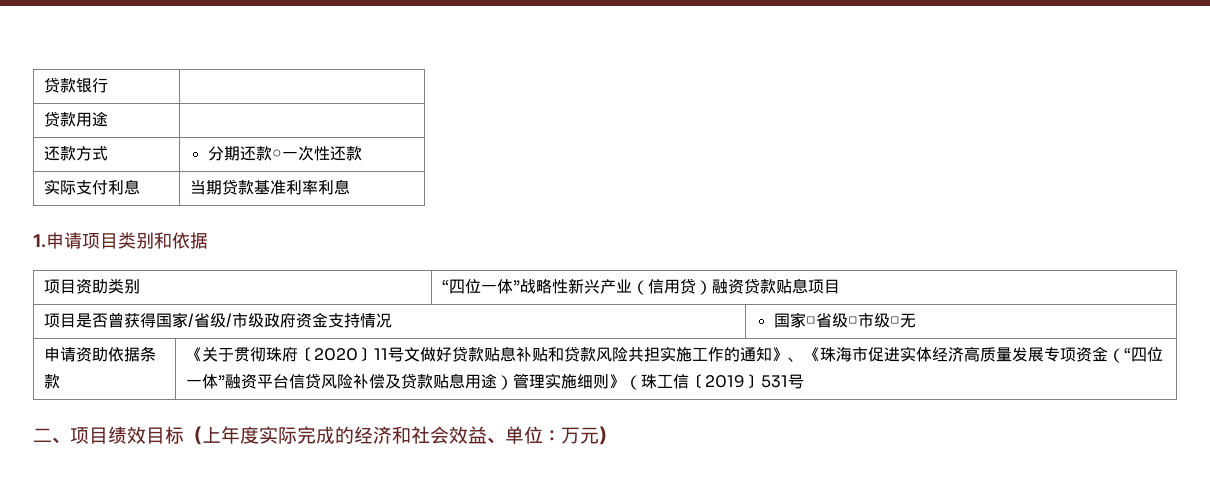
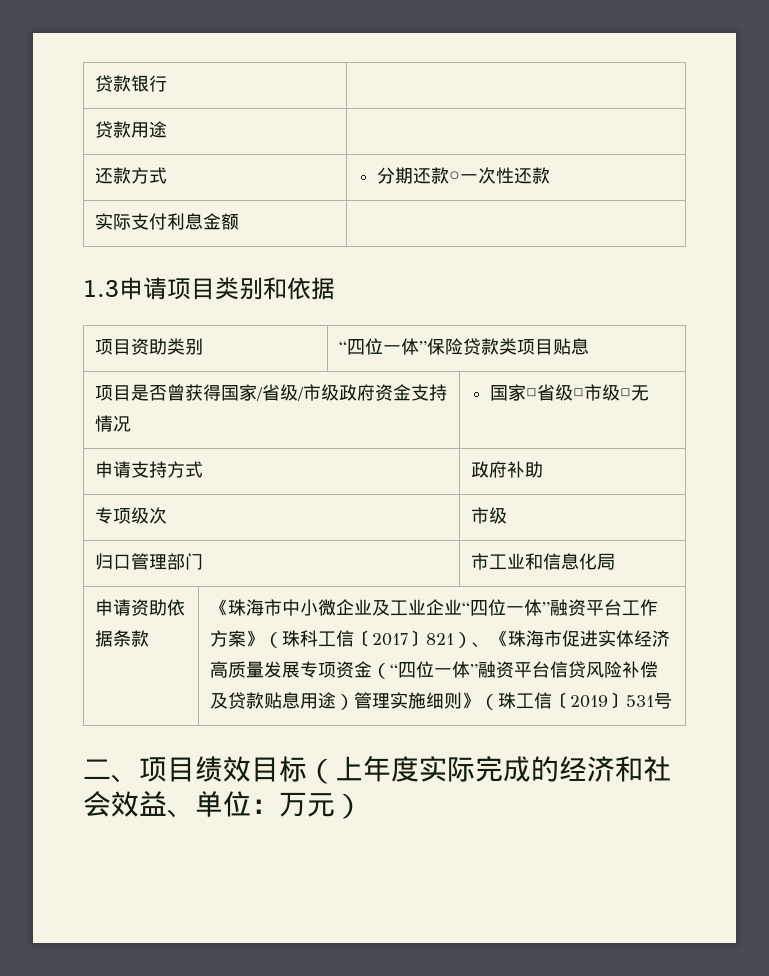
[189,179,350,195] [33,234,46,248] | 当期贷款基准利率利息 // 1. -> [202,213,239,230] [83,280,119,297] 金额 | // 1.3
[519,278,840,295] 战略性新兴产业（信用贷）融资贷款贴息项目 -> [426,338,589,355] 保险贷款类项目贴息
(916, 320) none -> [94,461,203,478] [470,461,543,478] [94,507,167,524] [470,507,507,524] [94,553,203,570] [470,553,615,570] // 申请支持方式 | 政府补助 // 专项级次 | 市级 // 归口管理部门 | 市工业和信息化局
[201,346,788,362] 关于贯彻珠府〔2020〕11号文做好贷款贴息补贴和贷款风险共担实施工作的通知》 -> [227,599,658,616] [209,630,472,648] 珠海市中小微企业及工业企业“四位一体”融资平台工作方案》（珠科工信〔2017〕821）

